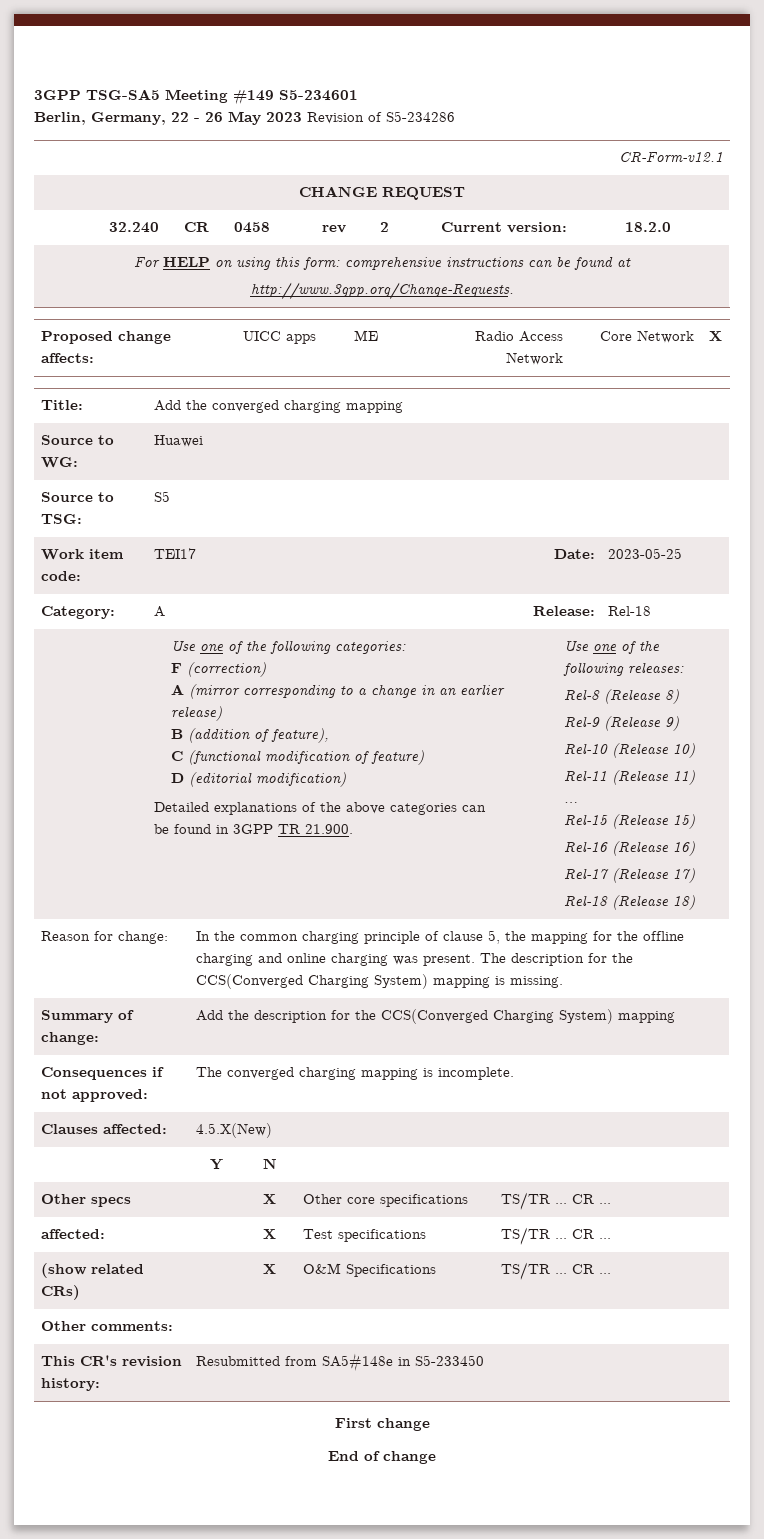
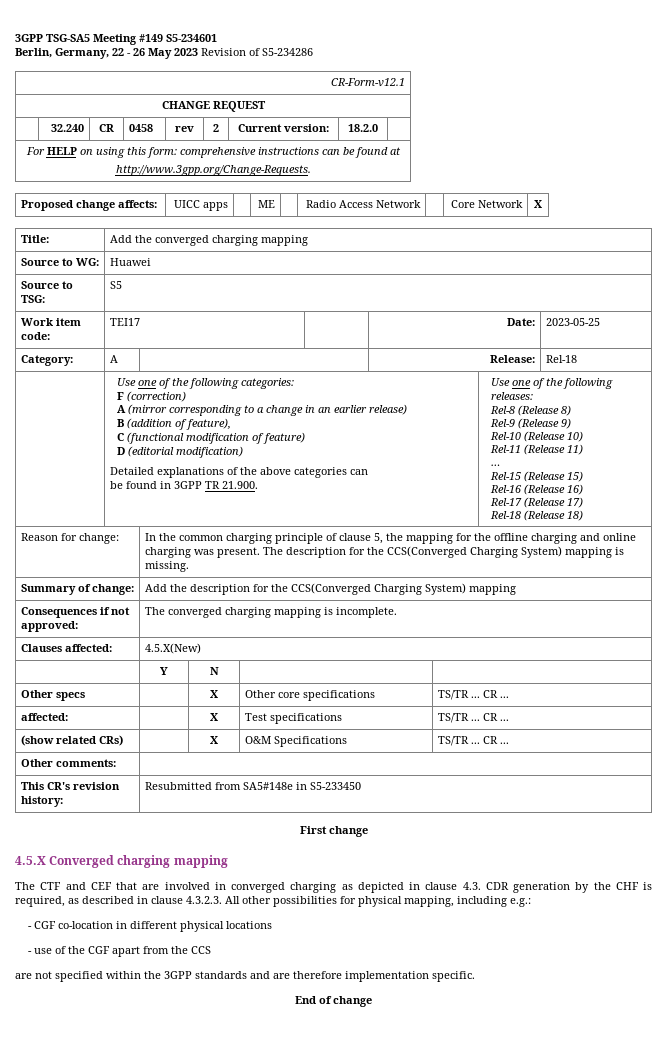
(430, 1424) none -> [15,855,228,868] [15,882,652,893] [15,896,531,907] [27,921,272,932] [27,946,211,957] [15,971,475,982] // 4.5.X Converged charging mapping // The CTF and CEF that are involved in converged charging as depicted in clause 4.3. CDR generation by the CHF is required, as described in clause 4.3.2.3. All other possibilities for physical mapping, including e.g.: // - CGF co-location in different physical locations // - use of the CGF apart from the CCS // are not specified within the 3GPP standards and are therefore implementation specific.

